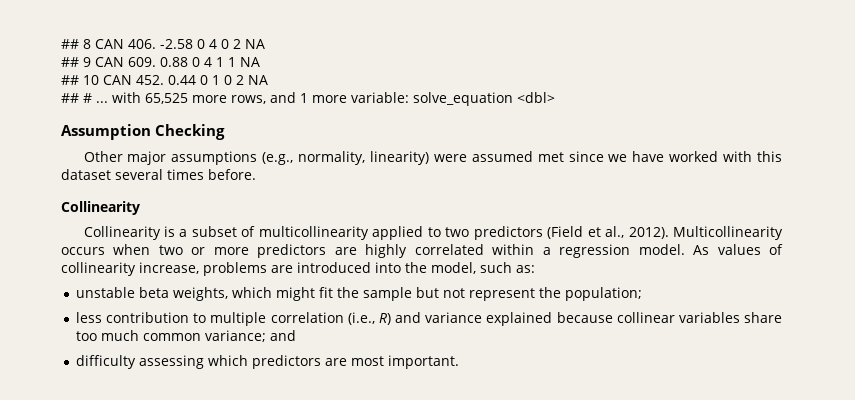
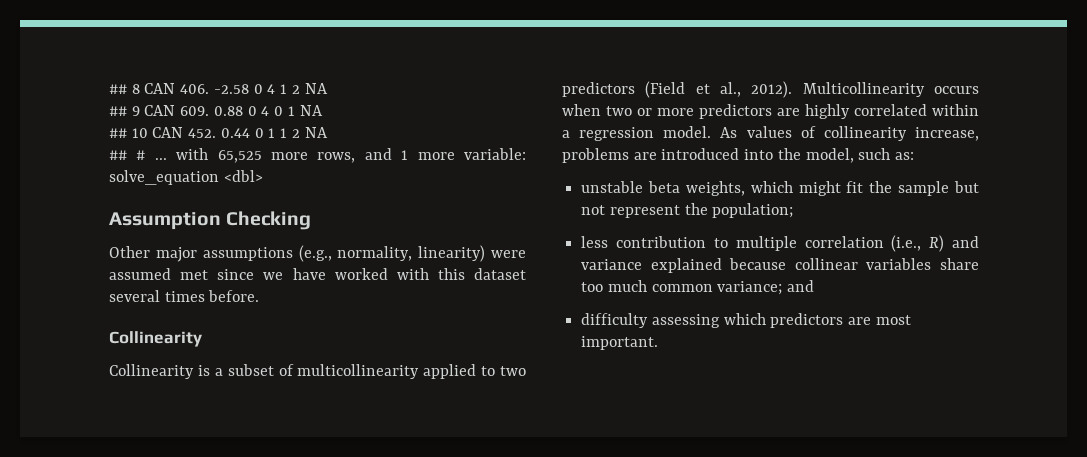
[221,39,229,49] 0 -> [280,84,288,94] 1
[216,57,224,67] 1 -> [274,106,284,116] 0
[224,75,232,85] 0 -> [280,128,288,138] 1

